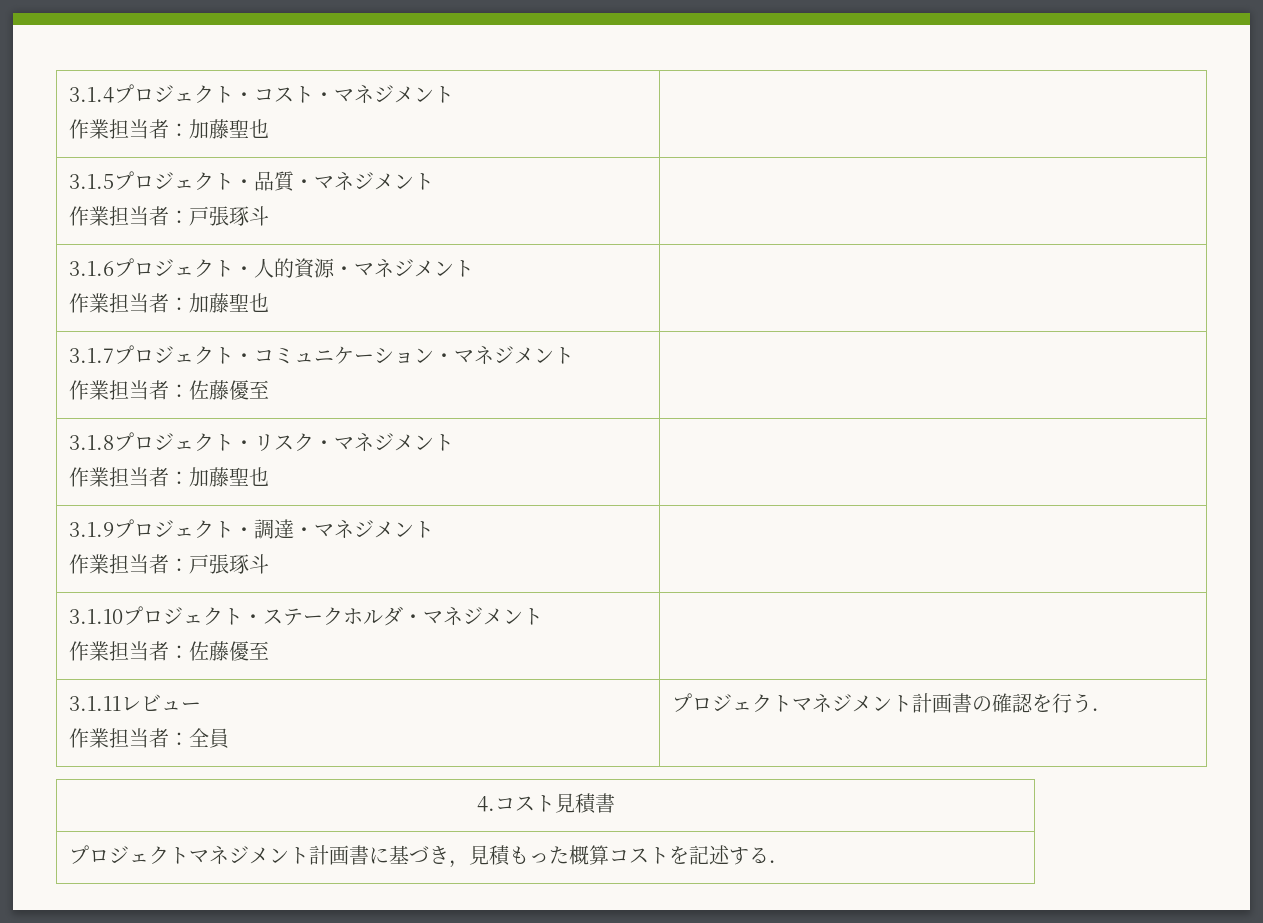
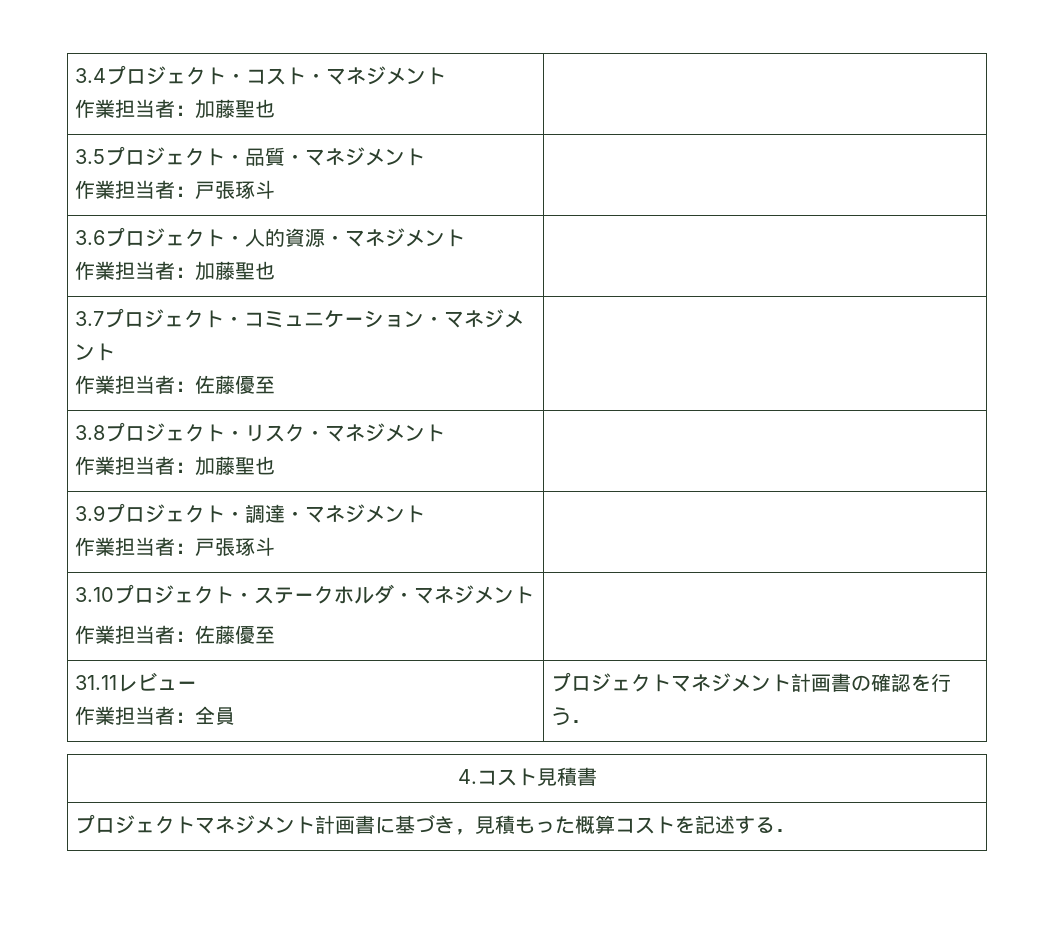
[69,87,115,103] 3.1.4 -> [75,68,107,83] 3.4
[69,174,115,189] 3.1.5 -> [75,149,106,164] 3.5
[69,261,115,276] 3.1.6 -> [75,230,106,245] 3.6
[69,348,115,363] 3.1.7 -> [75,311,105,326] 3.7
[69,435,115,450] 3.1.8 -> [75,425,106,440] 3.8
[69,522,115,537] 3.1.9 -> [75,505,106,521] 3.9
[69,609,124,624] 3.1.10 -> [75,587,115,602] 3.10
[69,696,122,711] 3.1.11 -> [75,675,118,690] 31.11

